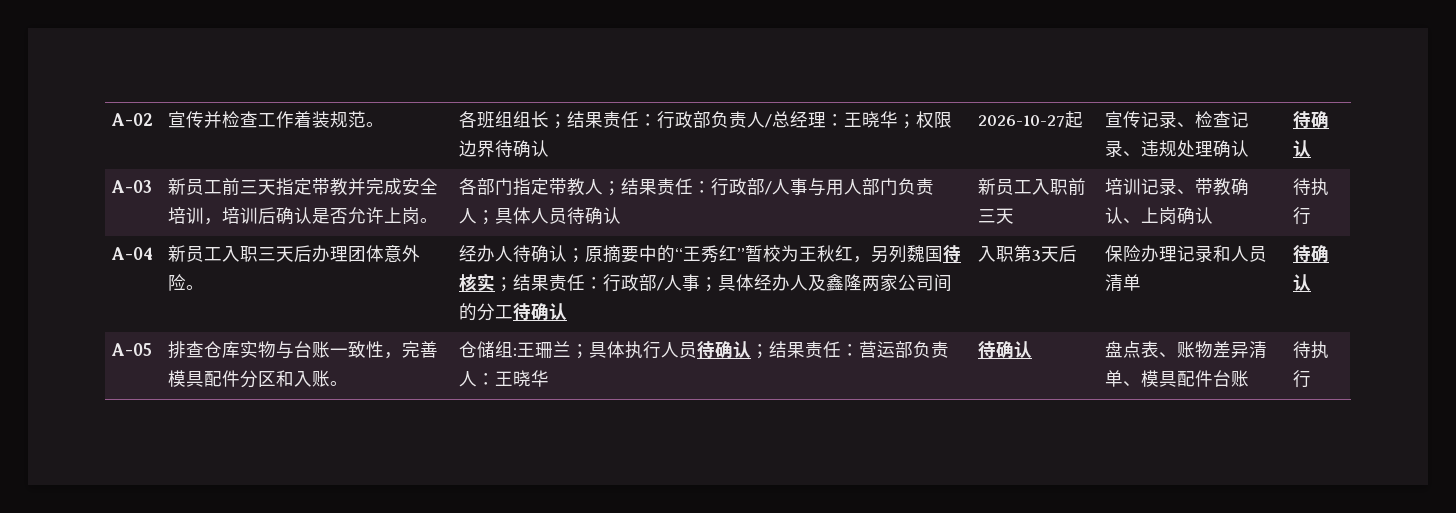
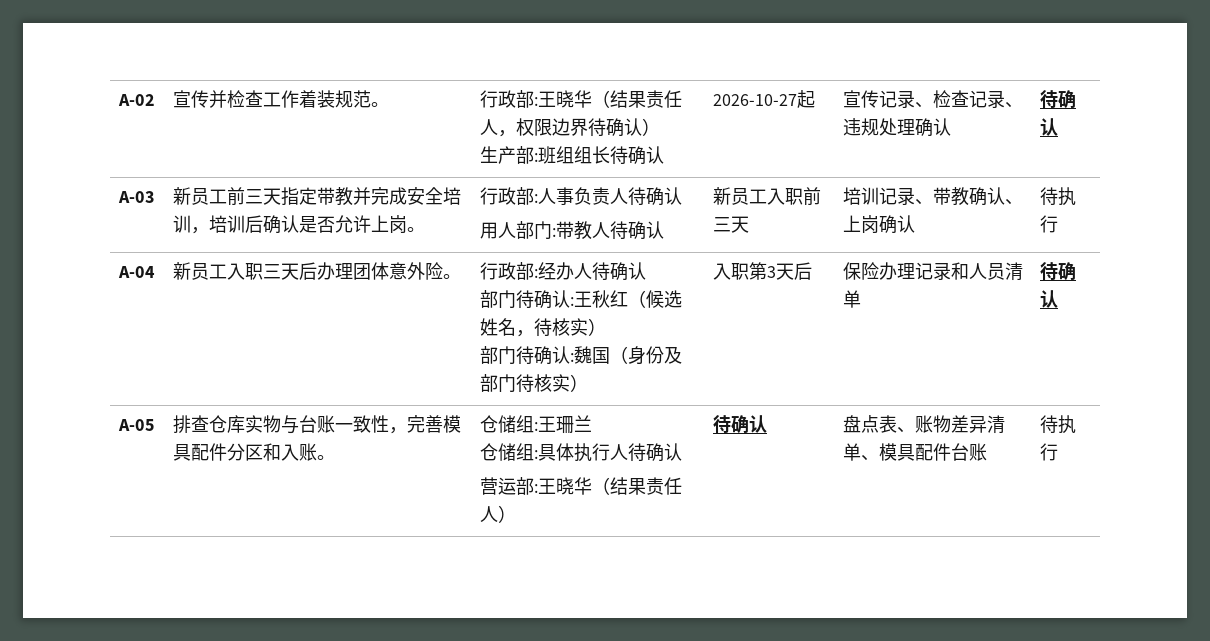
[459,111,953,129] [459,140,496,157] 各班组组长；结果责任：行政部负责人/总经理：王晓华；权限边界 -> [479,90,682,108] [479,118,660,137] [479,146,610,164] 行政部:王晓华（结果责任人，权限边界待确认） // 生产部:班组组长
[459,178,935,196] [459,207,568,225] 各部门指定带教人；结果责任：行政部/人事与用人部门负责人；具体人员 -> [479,187,682,206] [479,221,610,240] 行政部:人事负责人待确认 // 用人部门:带教人
(205, 287) none -> [479,262,538,280] 行政部:
[567,245,962,263] [459,273,953,292] [459,303,568,321] ；原摘要中的“王秀红”暂校为王秋红，另列魏国待核实；结果责任：行政部/人事；具体经办人及鑫隆两家公司间的分工待确认 -> [479,290,682,309] [479,318,606,337] [479,346,682,365] [479,374,588,393] // 部门待确认:王秋红（候选姓名，待核实） // 部门待确认:魏国（身份及部门待核实）
[571,344,590,359] ； -> [479,443,538,461] // 仓储组:
[679,341,950,359] [459,370,550,387] 员待确认；结果责任：营运部负责人：王晓华 -> [627,443,682,462] [479,477,682,495] [479,505,516,523] 待确认 // 营运部:王晓华（结果责任人）

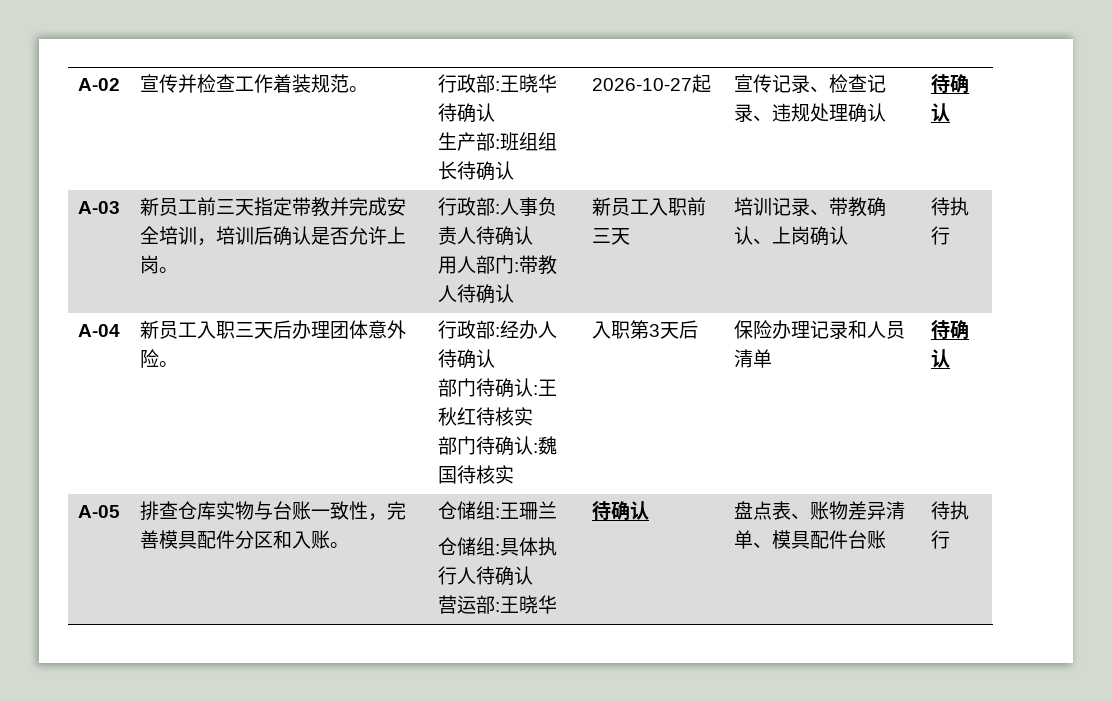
[591,90,682,108] [479,118,660,137] （结果责任人，权限边界待确认） -> [437,103,495,123] 待确认
[627,290,682,308] [479,318,606,337] （候选姓名，待核实） -> [475,407,533,426] 待核实
[609,346,682,365] [479,374,588,393] （身份及部门待核实） -> [456,465,514,484] 待核实
[591,477,682,495] [479,505,516,523] （结果责任人） -> (557, 604) none

